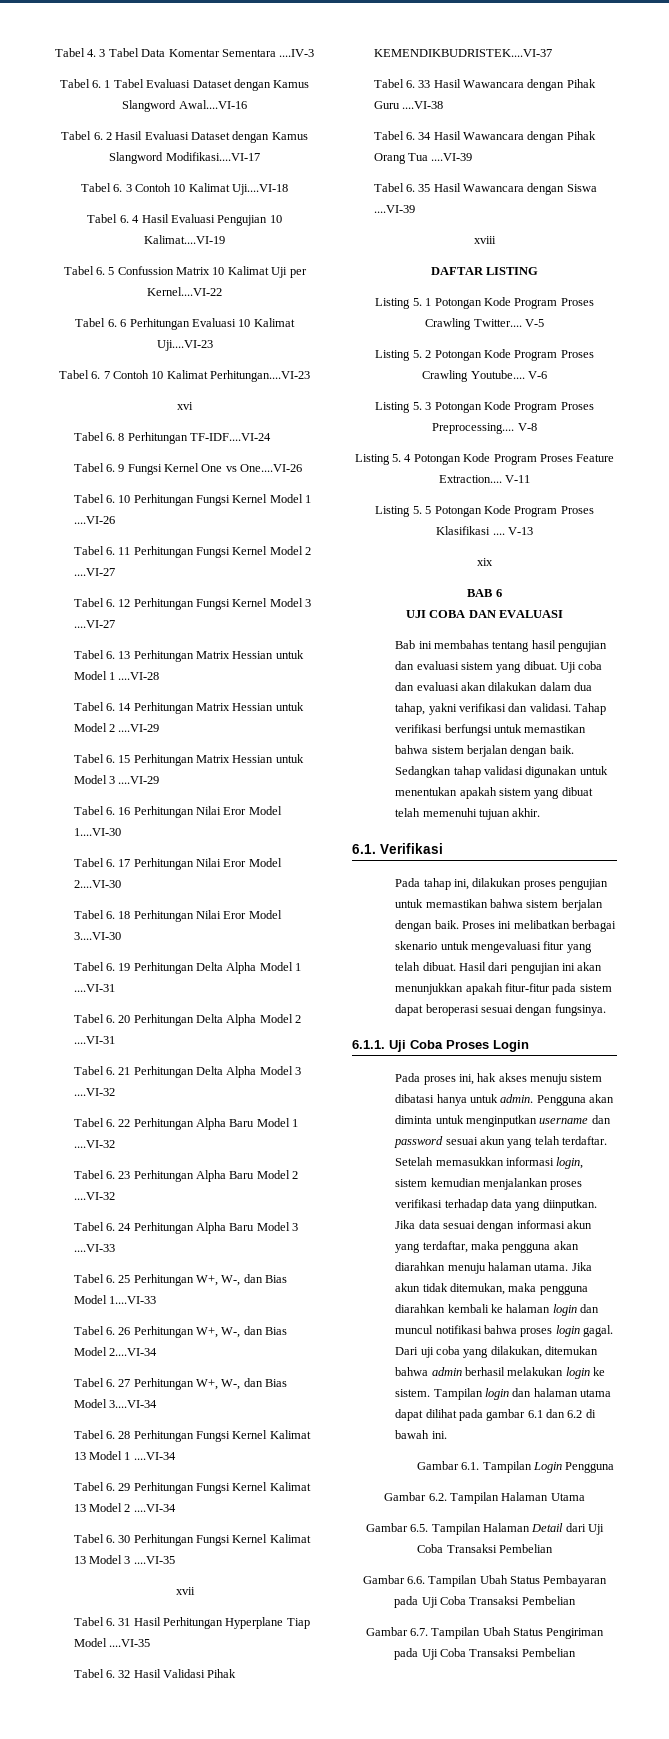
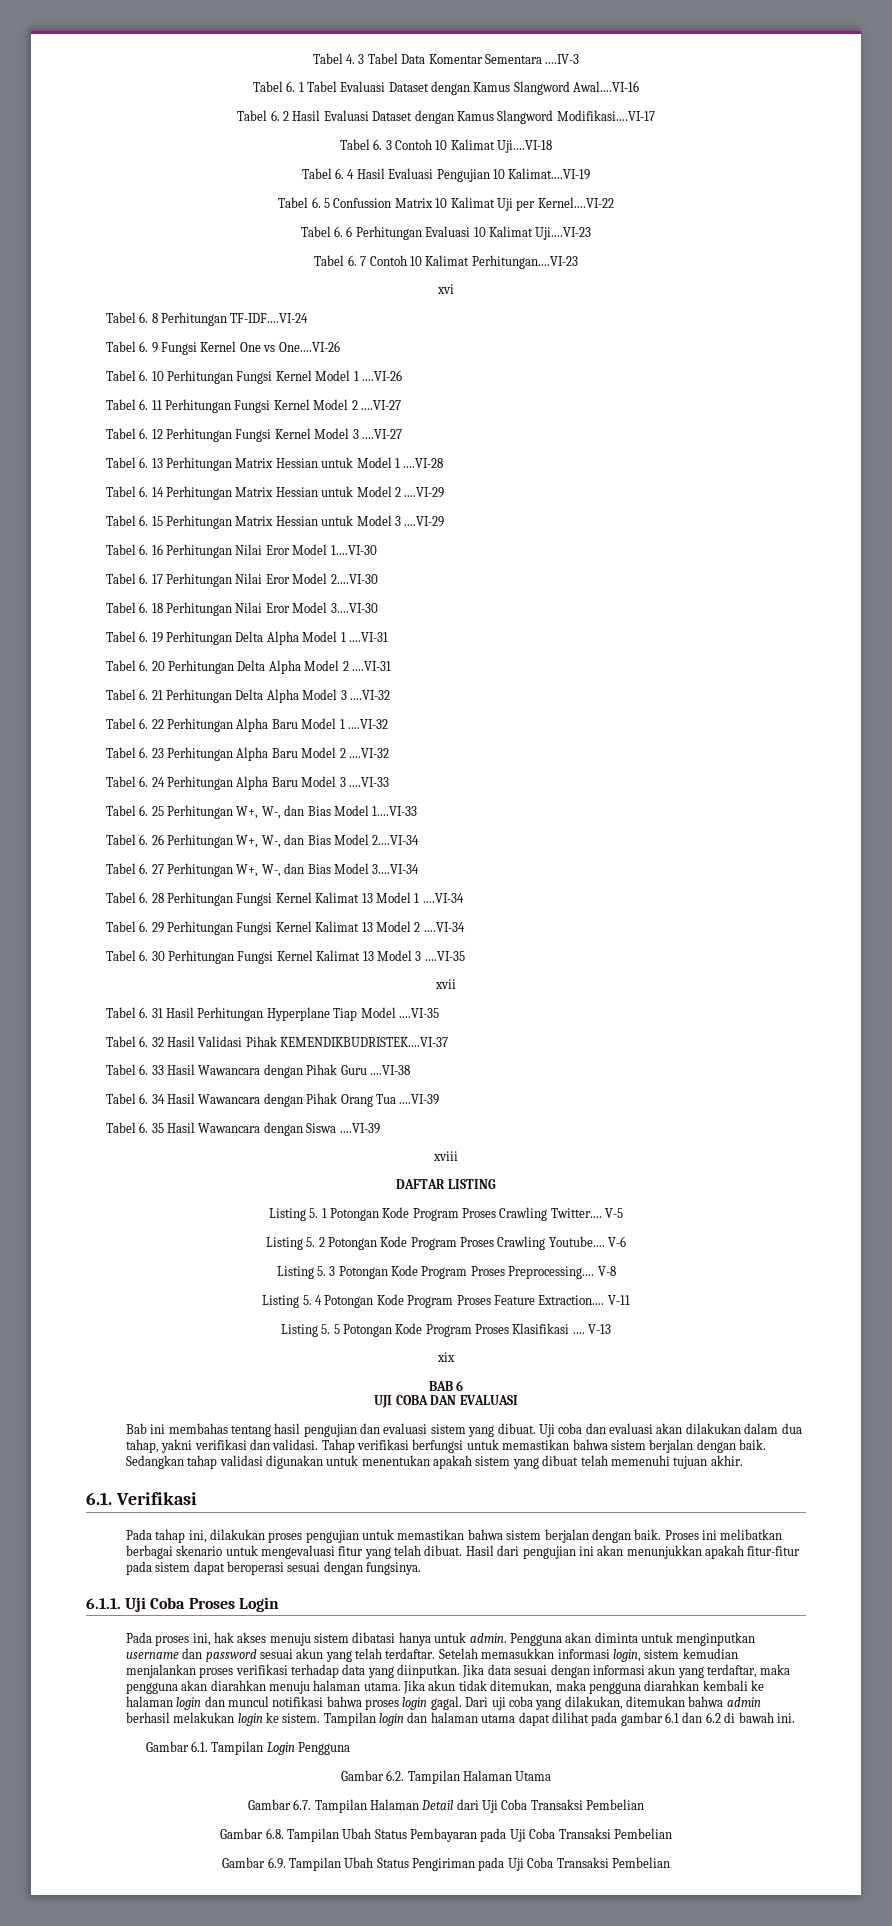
[410,1524,429,1532] 6.5. -> [293,1799,312,1810] 6.7.
[406,1576,425,1584] 6.6. -> [265,1828,284,1839] 6.8.
[409,1628,428,1636] 6.7. -> [267,1857,286,1869] 6.9.

